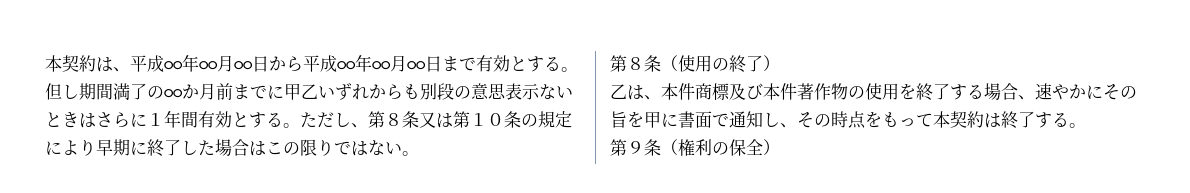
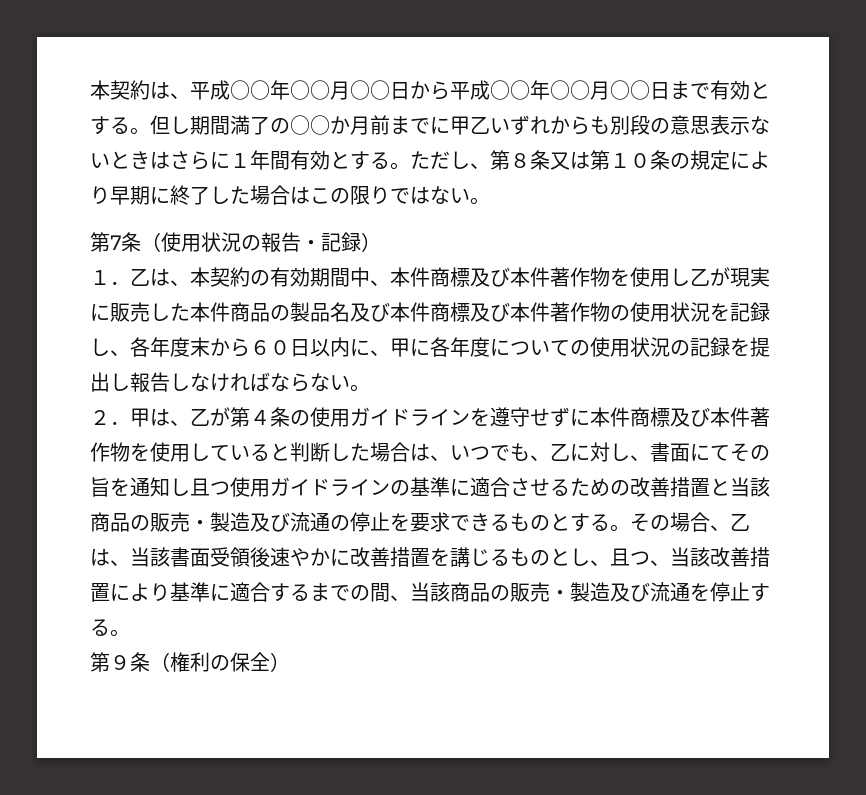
[627,57,644,70] ８ -> [110,235,121,250] 7
[712,55,763,73] の終了 -> [201,232,361,253] 状況の報告・記録
(780, 63) none -> [90,270,130,285] １．
(678, 91) none -> [210,267,770,287] [90,302,410,322] 契約の有効期間中、本件商標及び本件著作物を使用し乙が現実に販売した本件商品の製品名及び本
[899,83,1137,101] [610,111,1035,129] を終了する場合、速やかにその旨を甲に書面で通知し、その時点をもって本契約は終了 -> [670,302,770,322] [90,337,770,357] [90,372,370,393] [90,407,770,427] [90,442,770,462] [90,477,770,497] [90,512,750,532] [90,547,770,567] [90,582,750,602] 状況を記録し、各年度末から６０日以内に、甲に各年度についての使用状況の記録を提出し報告しなければならない。 // ２．甲は、乙が第４条の使用ガイドラインを遵守せずに本件商標及び本件著作物を使用していると判断した場合は、いつでも、乙に対し、書面にてその旨を通知し且つ使用ガイドラインの基準に適合させるための改善措置と当該商品の販売・製造及び流通の停止を要求できるものとする。その場合、乙は、当該書面受領後速やかに改善措置を講じるものとし、且つ、当該改善措置により基準に適合するまでの間、当該商品の販売・製造及び流通を停止

